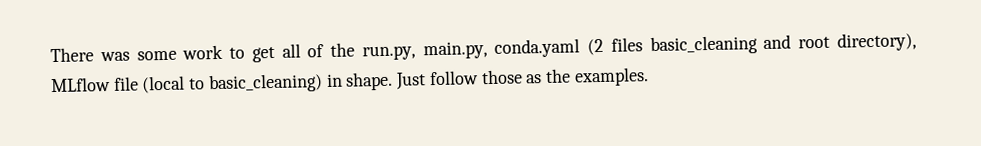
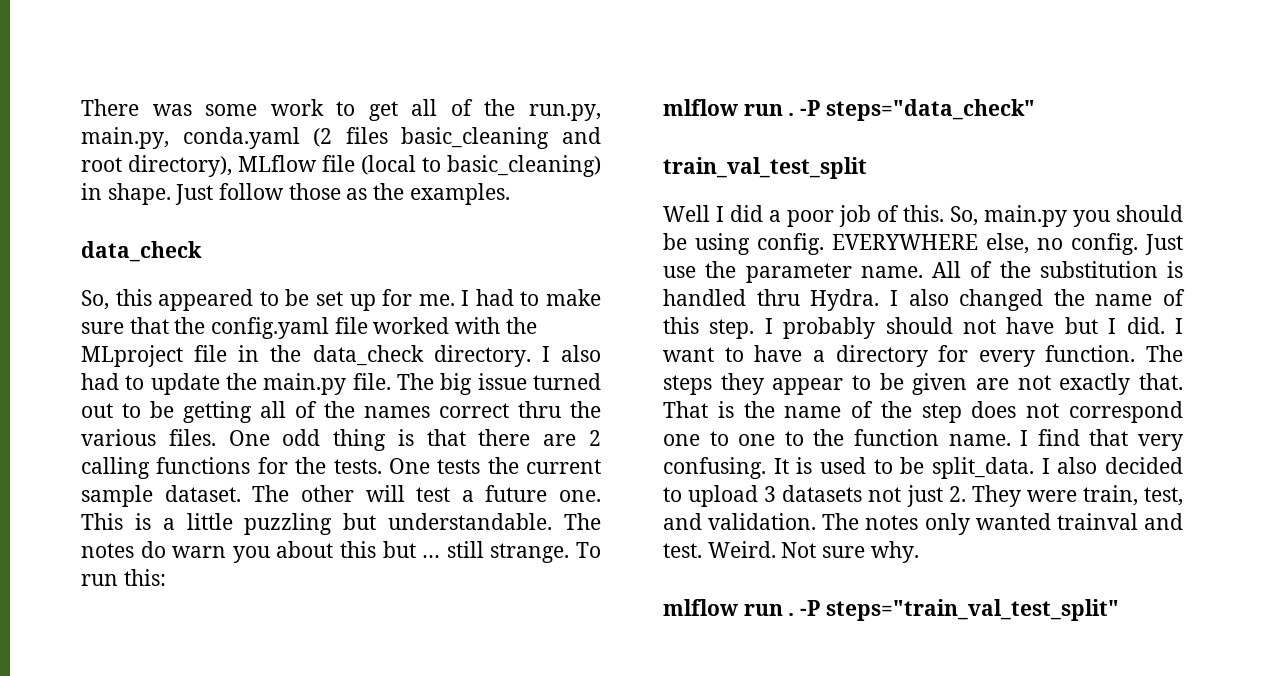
(649, 77) none -> [81,241,202,262] [81,289,601,311] [81,317,537,339] [81,345,601,367] [81,373,601,395] [81,401,601,423] [81,429,601,451] [81,457,601,479] [81,485,601,507] [81,513,601,535] [81,541,602,563] [81,569,166,586] [663,99,1035,121] [663,157,867,179] [663,205,1183,227] [663,233,1183,255] [663,261,1183,283] [663,289,1185,311] [663,317,1183,339] [663,345,1183,367] [663,373,1183,395] [663,401,1183,423] [663,429,1183,451] [663,457,1183,479] [663,485,1183,507] [663,513,1183,535] [663,541,919,563] [663,599,1119,621] // data_check // So, this appeared to be set up for me. I had to make sure that the config.yaml file worked with the MLproject file in the data_check directory. I also had to update the main.py file. The big issue turned out to be getting all of the names correct thru the various files. One odd thing is that there are 2 calling functions for the tests. One tests the current sample dataset. The other will test a future one. This is a little puzzling but understandable. The notes do warn you about this but … still strange. To run this: // mlflow run . -P steps="data_check" // train_val_test_split // Well I did a poor job of this. So, main.py you should be using config. EVERYWHERE else, no config. Just use the parameter name. All of the substitution is handled thru Hydra. I also changed the name of this step. I probably should not have but I did. I want to have a directory for every function. The steps they appear to be given are not exactly that. That is the name of the step does not correspond one to one to the function name. I find that very confusing. It is used to be split_data. I also decided to upload 3 datasets not just 2. They were train, test, and validation. The notes only wanted trainval and test. Weird. Not sure why. // mlflow run . -P steps="train_val_test_split"

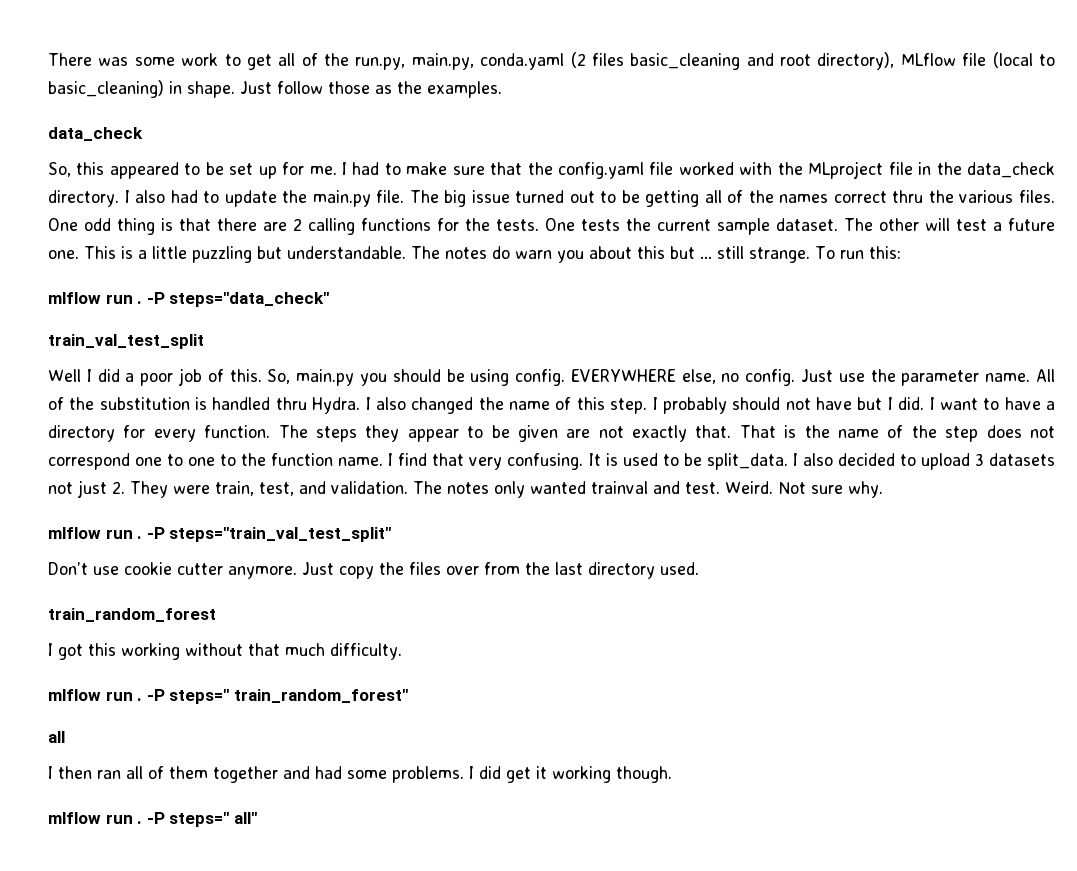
(1119, 610) none -> [48,562,699,579] [48,608,216,622] [48,643,402,660] [48,689,408,704] [48,731,65,743] [48,766,672,783] [48,812,257,827] // Don’t use cookie cutter anymore. Just copy the files over from the last directory used. // train_random_forest // I got this working without that much difficulty. // mlflow run . -P steps=" train_random_forest" // all // I then ran all of them together and had some problems. I did get it working though. // mlflow run . -P steps=" all"

